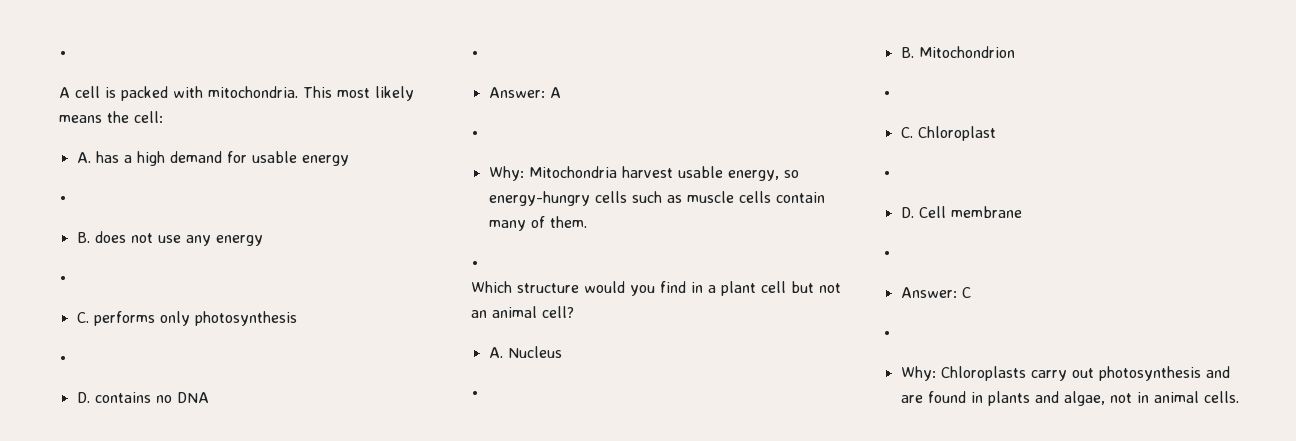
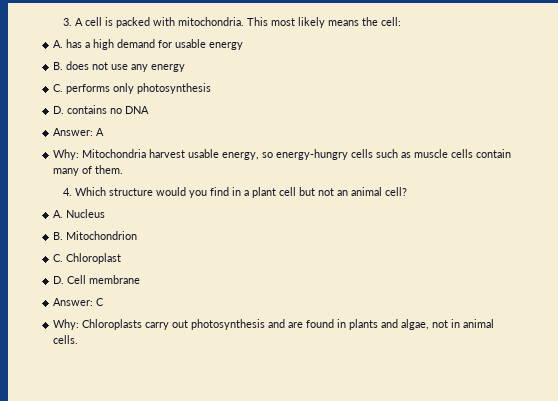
[59,51,67,58] • // -> [63,18,73,26] 3.
[59,196,67,203] // • -> (244, 46) none
[59,276,67,283] // • -> (186, 68) none
[59,356,67,363] // • -> (212, 88) none
[471,51,479,58] // • -> (150, 110) none
[471,131,479,138] // • -> (105, 132) none
[471,261,479,268] • // -> [63,188,73,196] 4.
[471,391,479,398] // • -> (106, 213) none
[883,91,891,98] // • -> (138, 235) none
[883,171,891,178] // • -> (122, 258) none
[883,251,891,258] // • -> (141, 279) none
[883,331,891,338] // • -> (105, 302) none

